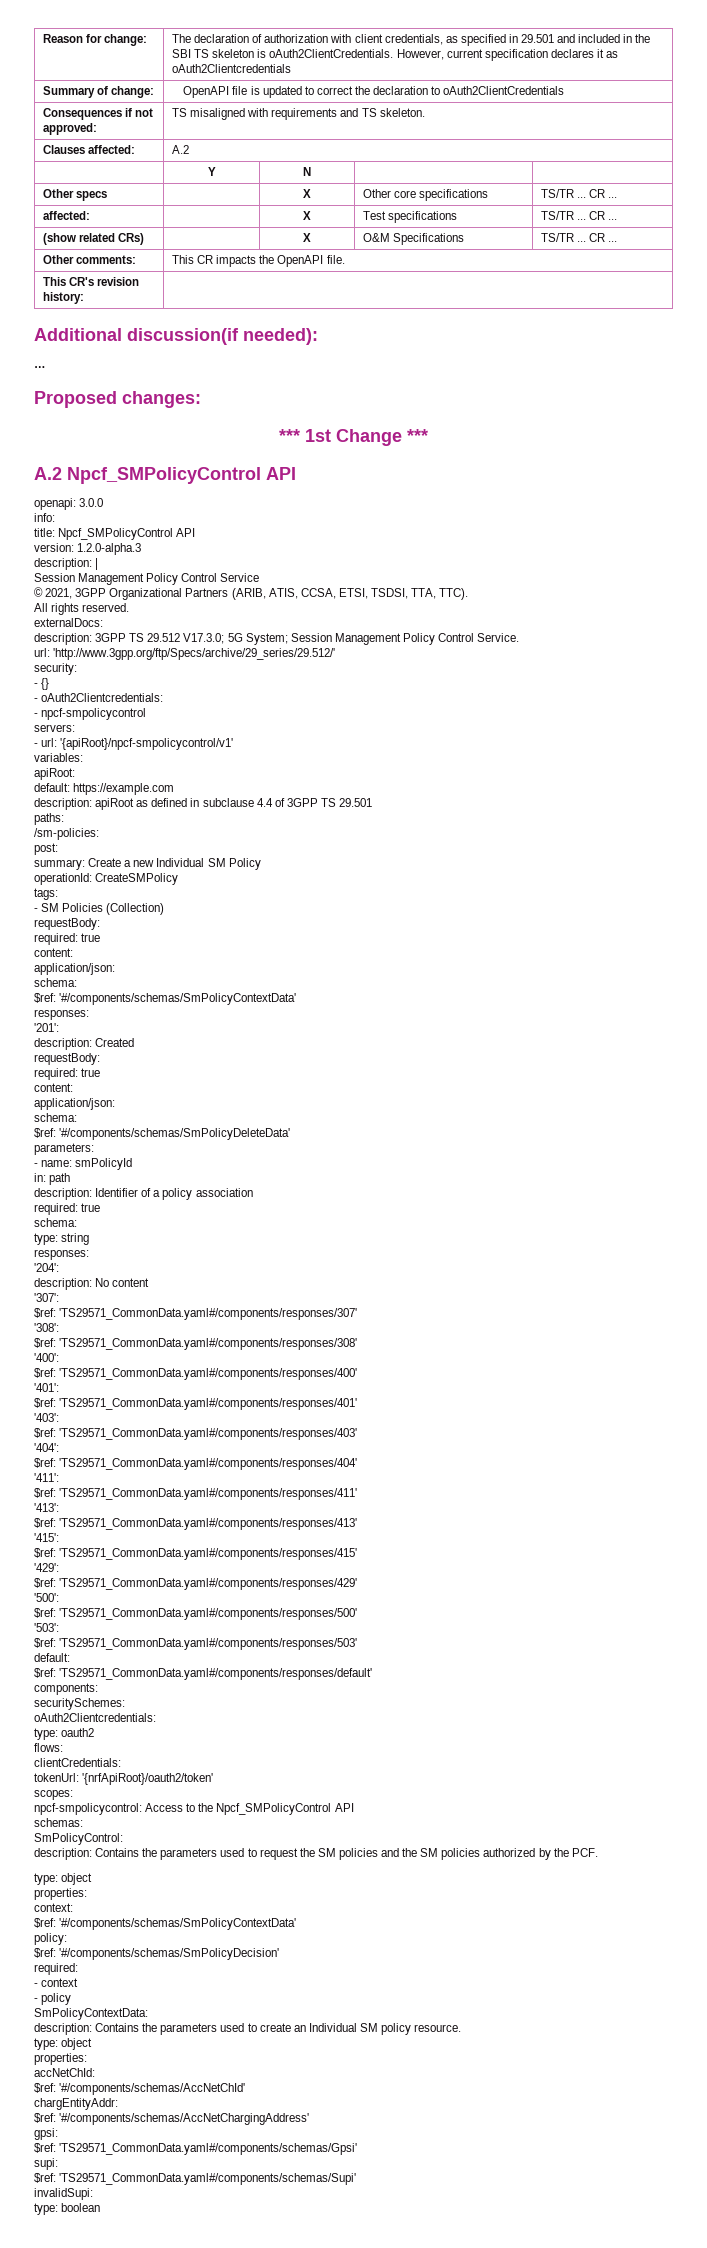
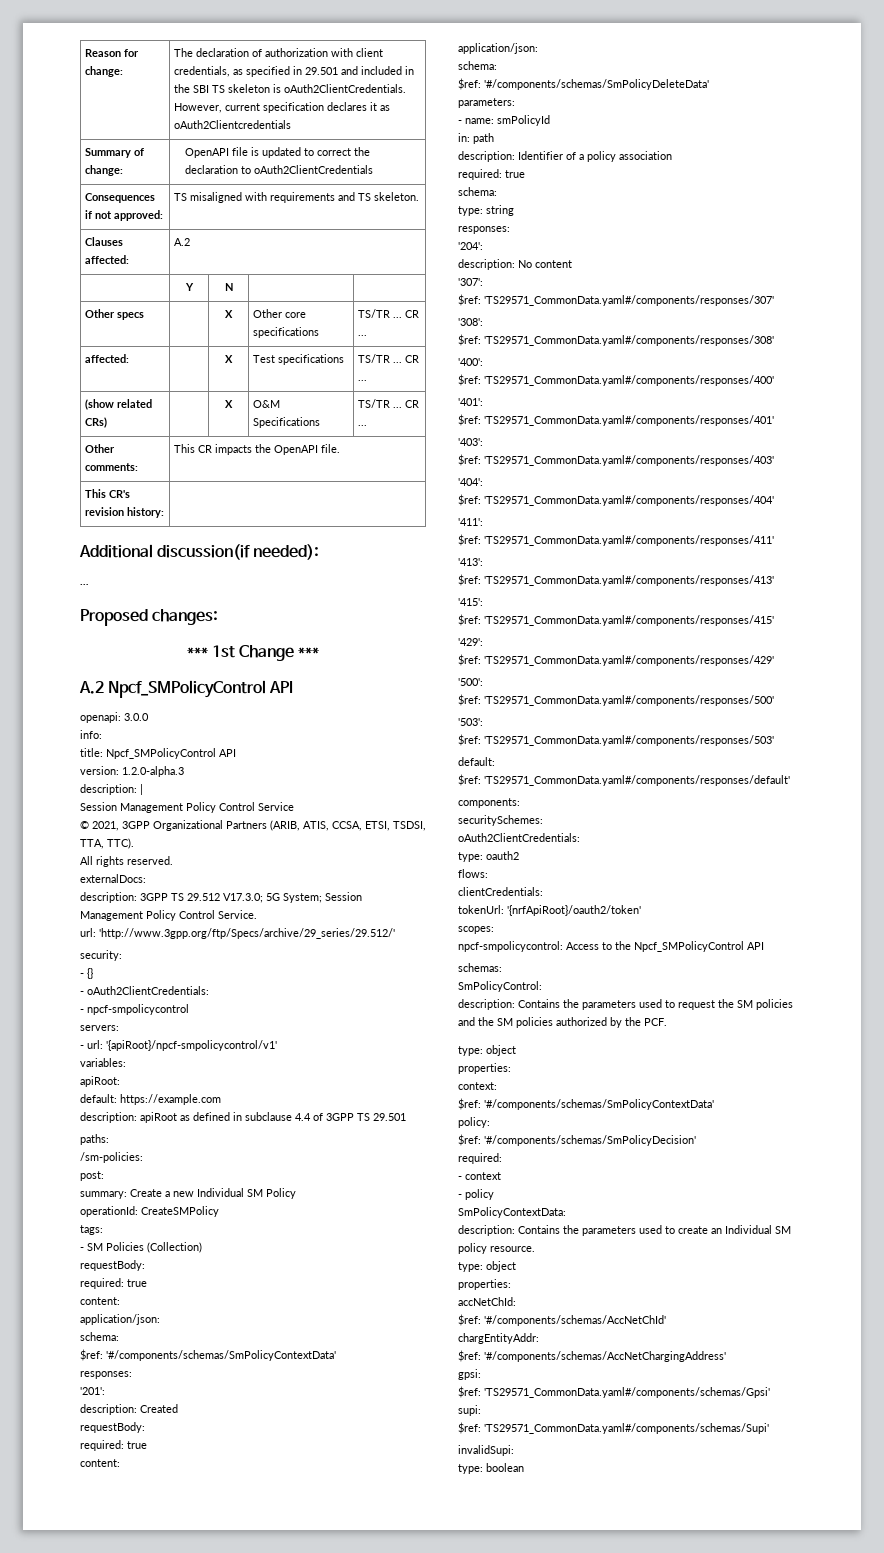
[41,693,164,702] oAuth2Clientcredentials: -> [87,986,209,995] oAuth2ClientCredentials:
[34,1713,156,1722] oAuth2Clientcredentials: -> [458,833,580,842] oAuth2ClientCredentials:

